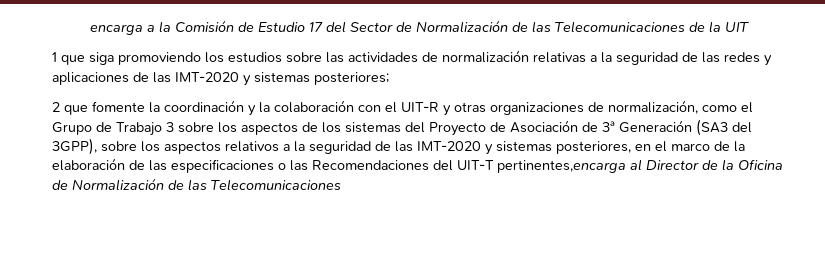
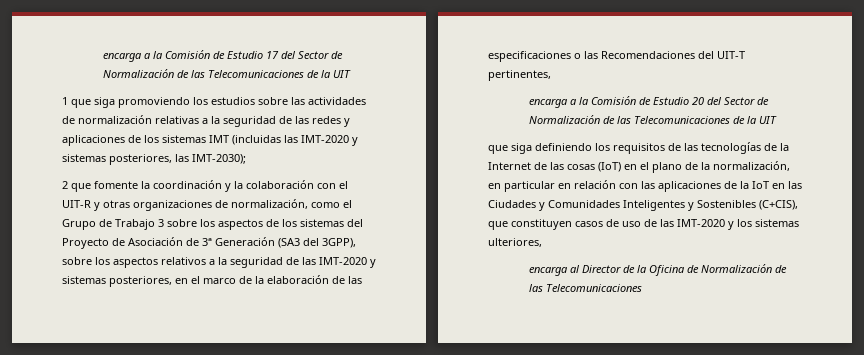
[153,72,389,86] las IMT-2020 y sistemas posteriores; -> [144,135,358,146] [62,154,246,165] los sistemas IMT (incluidas las IMT-2020 y sistemas posteriores, las IMT-2030);
[497,160,626,173] pertinentes,encarga -> [488,70,551,81] [529,96,770,108] [529,115,778,124] [488,142,789,154] [488,161,790,173] [488,180,802,192] [488,200,798,211] [488,219,799,230] [488,238,542,247] [529,266,569,276] pertinentes, // encarga a la Comisión de Estudio 20 del Sector de Normalización de las Telecomunicaciones de la UIT // que siga definiendo los requisitos de las tecnologías de la Internet de las cosas (IoT) en el plano de la normalización, en particular en relación con las aplicaciones de la IoT en las Ciudades y Comunidades Inteligentes y Sostenibles (C+CIS), que constituyen casos de uso de las IMT-2020 y los sistemas ulteriores, // encarga

